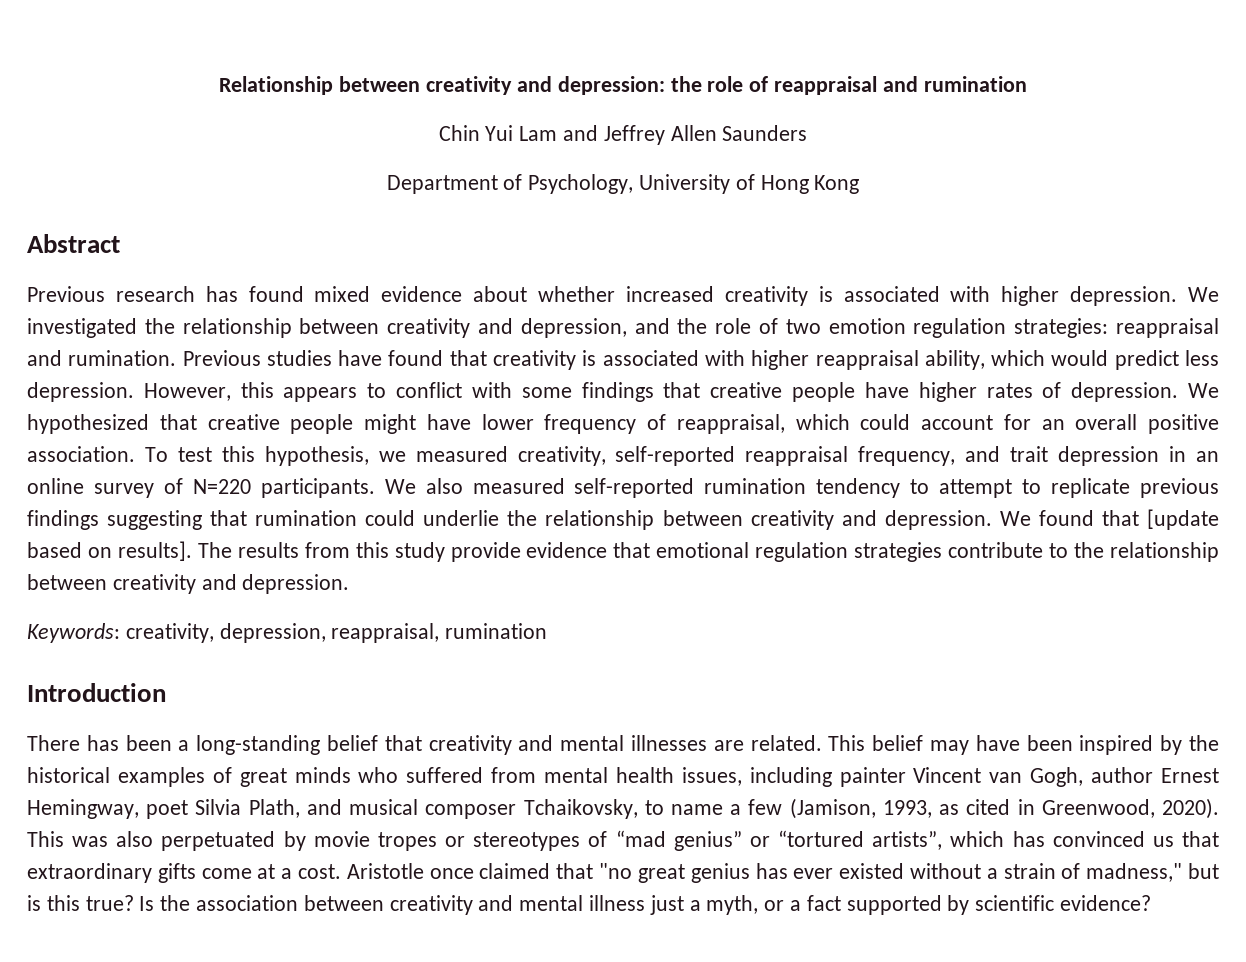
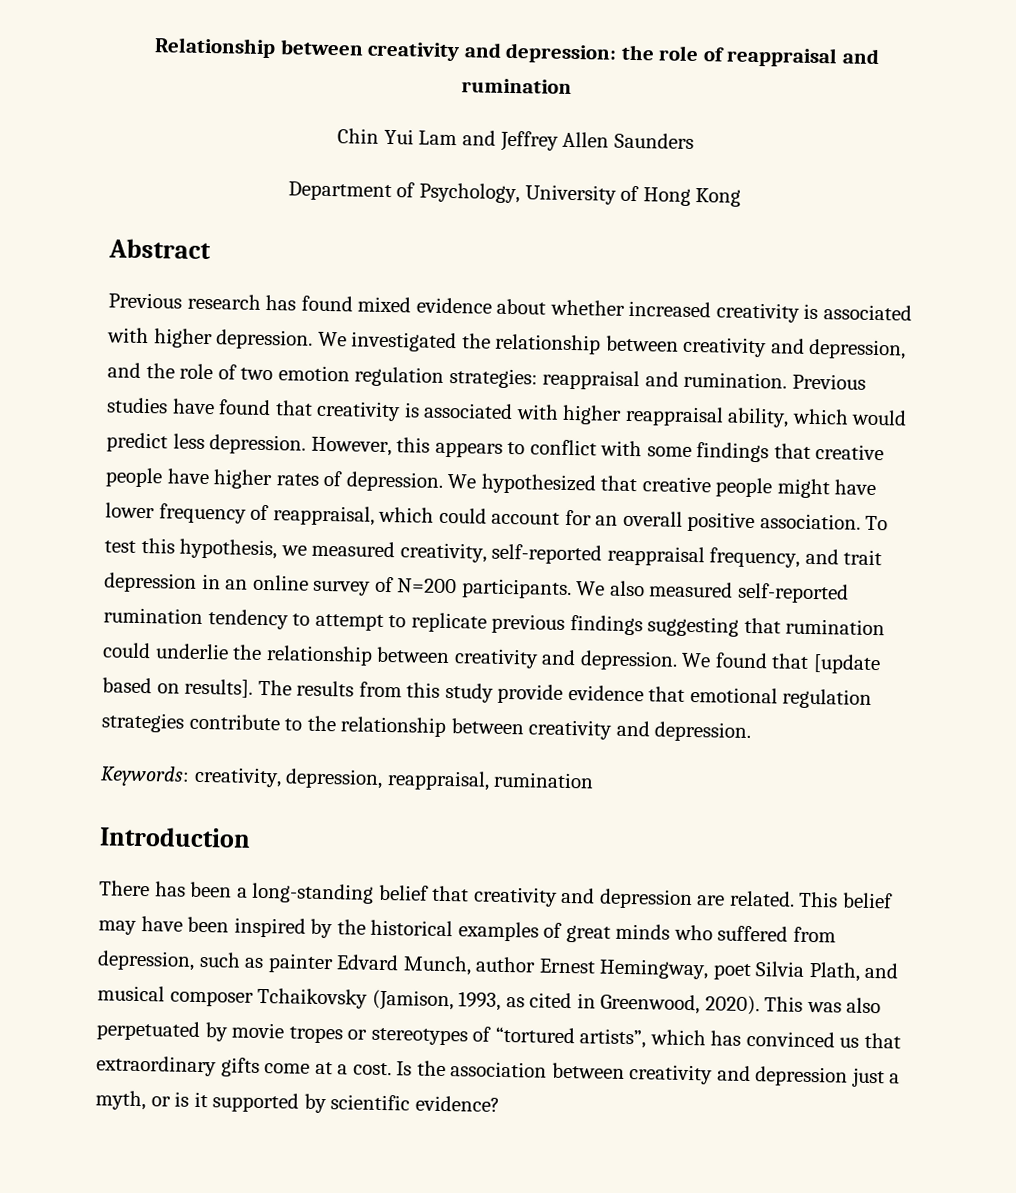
[192,479,251,494] N=220 -> [397,578,458,594] N=200
[560,735,707,751] mental illnesses -> [598,888,693,910] depression
[544,767,1084,787] mental health issues, including painter Vincent van Gogh, -> [97,950,472,976] depression, such as painter Edvard Munch,
[523,799,783,819] Tchaikovsky, to name a few -> [257,987,369,1009] Tchaikovsky
[615,830,770,851] “mad genius” or -> (492, 1034) none
[346,863,1220,883] [27,895,134,911] Aristotle once claimed that "no great genius has ever existed without a strain of madness," but is this true? -> (392, 1069) none
[519,895,646,911] mental illness -> [755,1066,849,1087] depression
[790,895,841,911] a fact -> [174,1091,208,1108] is it

